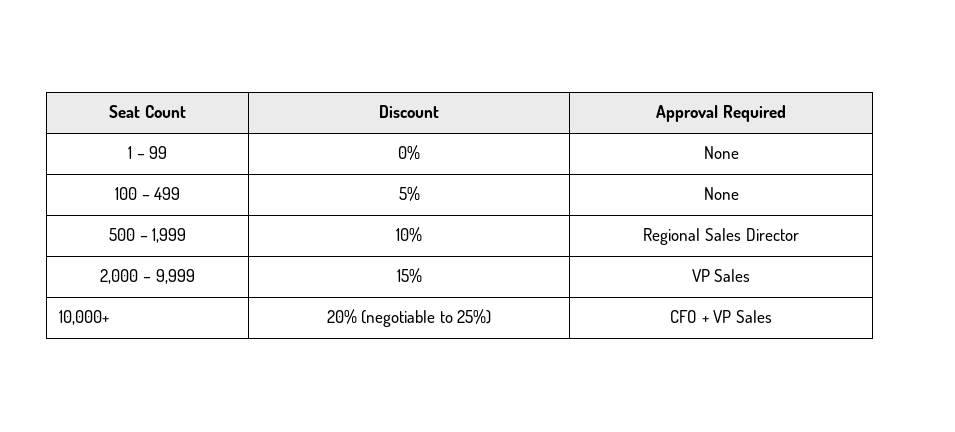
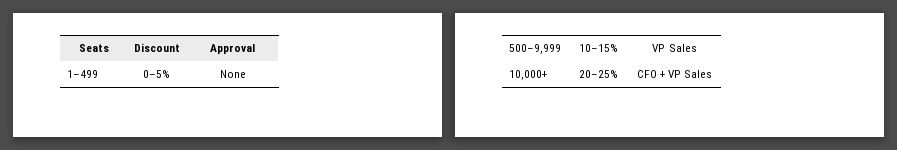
[109,105,186,118] Seat Count -> [78,44,109,52] Seats
[722,105,786,122] [127,146,168,159] [398,145,420,160] [703,146,739,159] [114,187,181,200] [398,186,420,201] [703,187,739,200] [108,228,187,243] [396,227,422,242] [643,228,799,245] [100,269,195,284] [396,268,422,283] Required // 1 – 99 | 0% | None // 100 – 499 | 5% | None // 500 – 1,999 | 10% | Regional Sales Director // 2,000 – 9,999 | 15% -> [66,70,98,78] [143,70,170,78] [219,70,246,78] [508,44,561,54] [579,44,618,52] // 1–499 | 0–5% | None // 500–9,999 | 10–15%
[326,309,492,327] 20% (negotiable to 25%) -> [579,70,618,78] 20–25%

